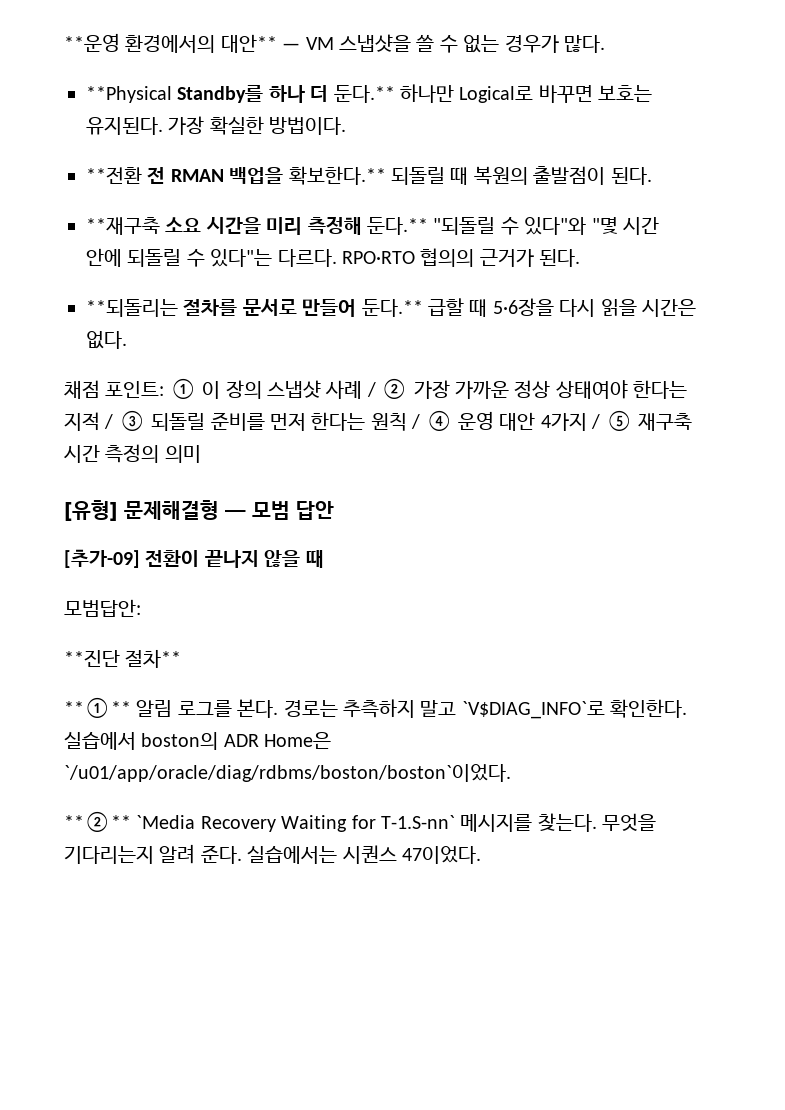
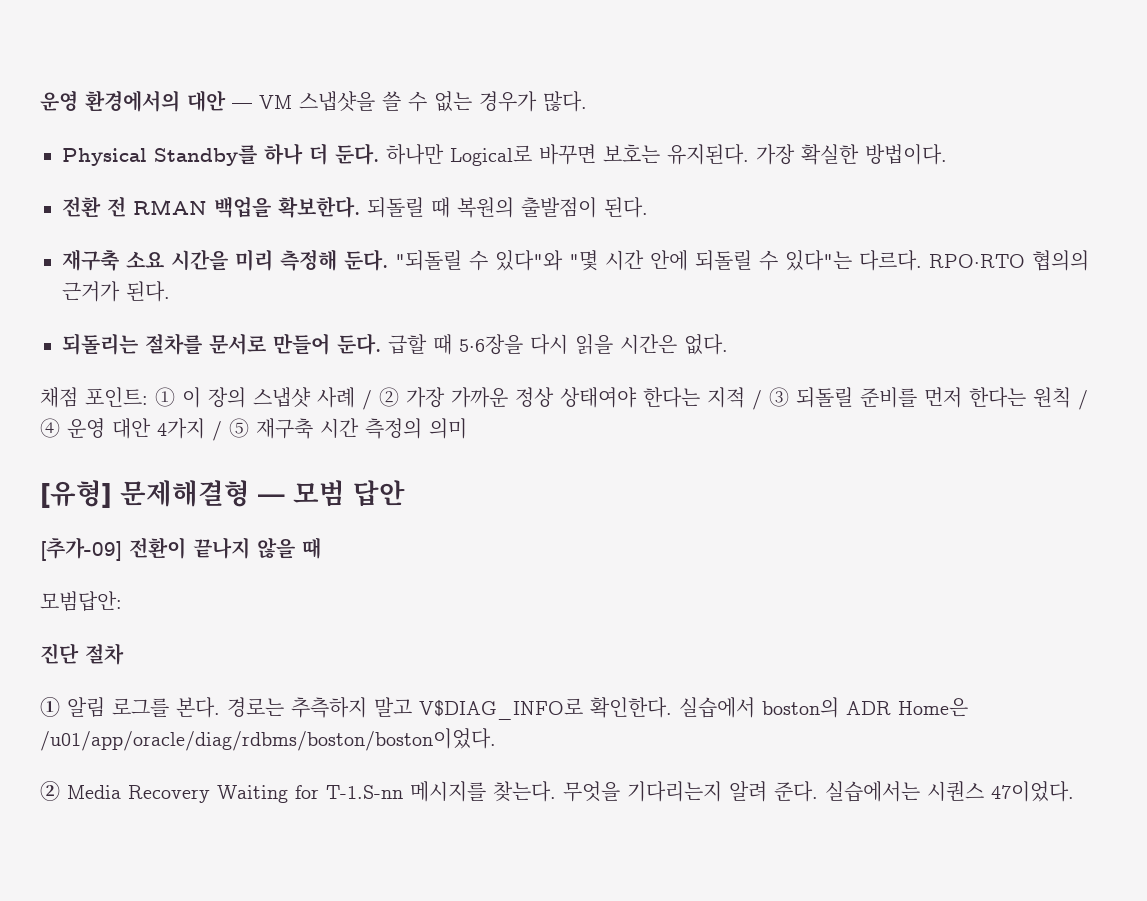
[64,33,277,53] **운영 환경에서의 대안** -> [40,90,226,112] 운영 환경에서의 대안
[86,86,172,103] **Physical -> [62,148,147,166] Physical
[333,85,395,103] 둔다.** -> [335,143,379,165] 둔다.
[86,167,142,184] **전환 -> [62,196,101,217] 전환
[288,166,386,185] 확보한다.** -> [278,196,360,218] 확보한다.
[86,217,160,235] **재구축 -> [62,249,119,271] 재구축
[367,217,428,235] 둔다.** -> [344,249,388,271] 둔다.
[86,299,178,317] **되돌리는 -> [62,333,138,355] 되돌리는
[361,299,423,317] 둔다.** -> [337,333,381,355] 둔다.
[64,649,182,668] [64,697,131,718] **진단 절차** // **①** -> [40,643,124,665] [40,697,60,717] 진단 절차 // ①
[461,701,605,719] `V$DIAG_INFO`로 -> [419,698,583,720] V$DIAG_INFO로
[64,764,511,782] [64,811,196,832] `/u01/app/oracle/diag/rdbms/boston/boston`이었다. // **②** `Media -> [40,728,496,751] [40,781,121,801] /u01/app/oracle/diag/rdbms/boston/boston이었다. // ② Media
[381,815,455,829] T-1.S-nn` -> [326,785,403,799] T-1.S-nn

